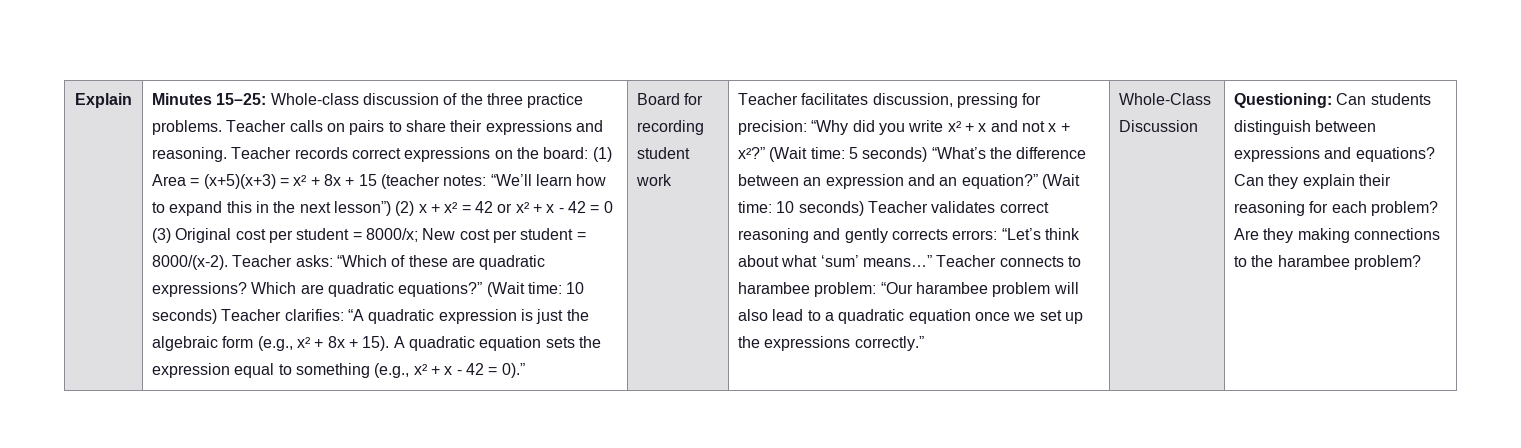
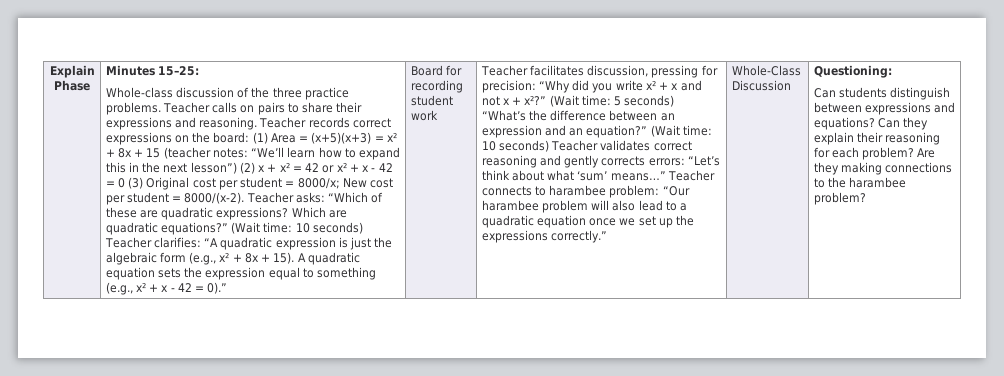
(132, 100) none -> [54,80,90,91] Phase
(267, 99) none -> (199, 71) //
(1333, 100) none -> (892, 71) //

